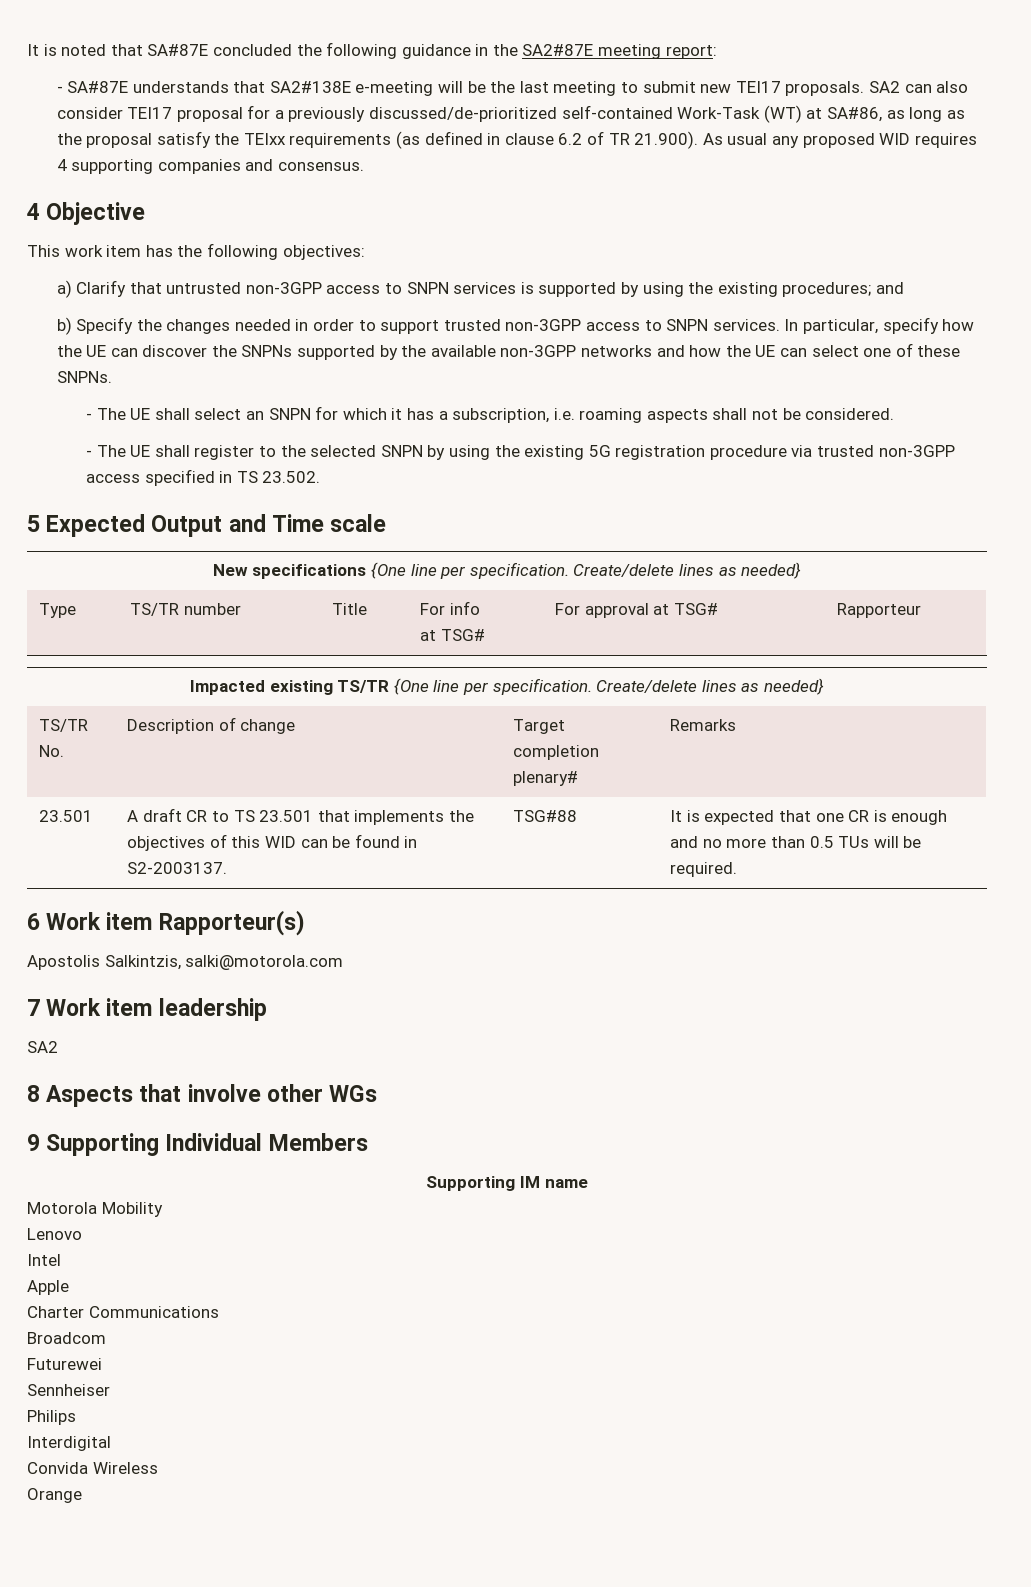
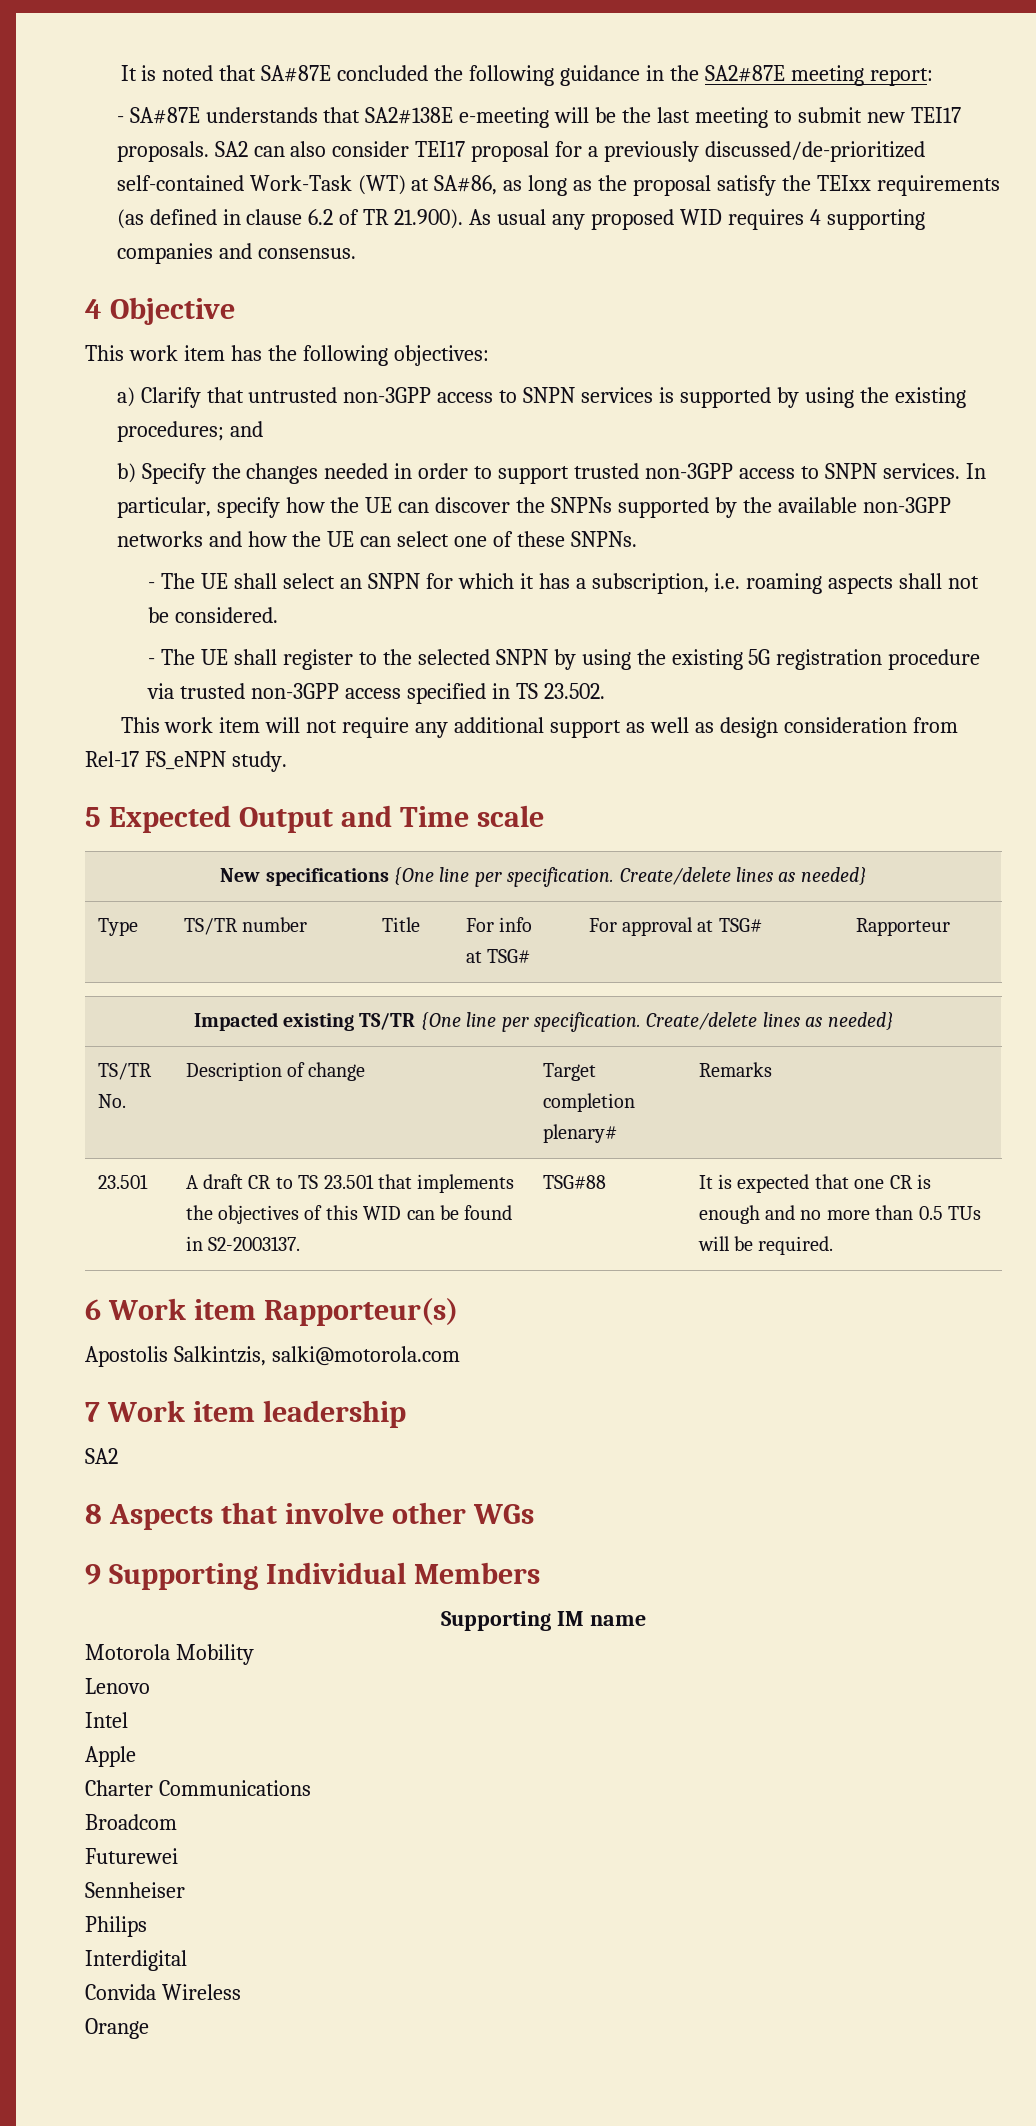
(321, 477) none -> [120,717,958,738] [85,751,287,772] // This work item will not require any additional support as well as design consideration from Rel-17 FS_eNPN study.

